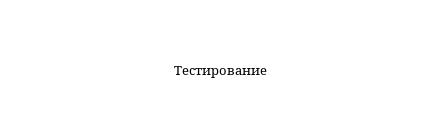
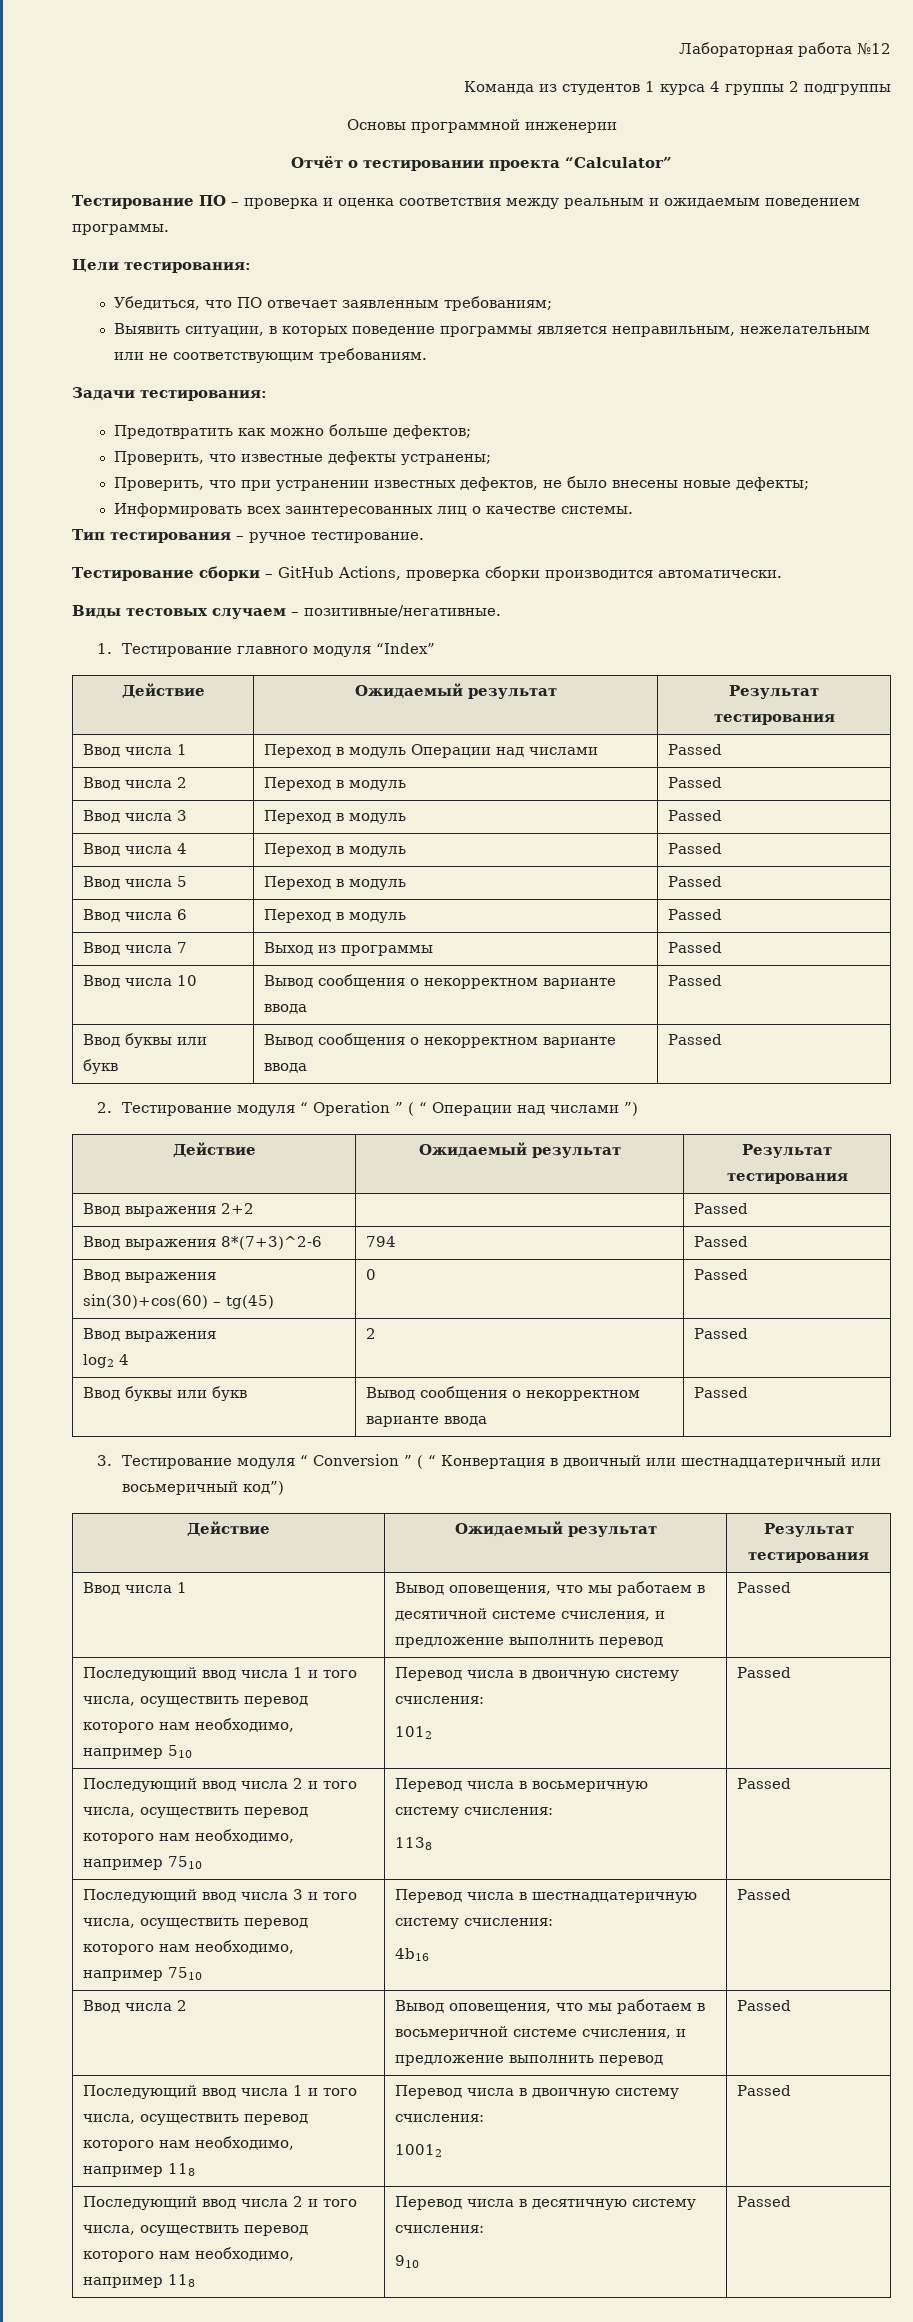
[173,66,267,78] Тестирование -> [679,42,891,57] [464,81,891,95] [346,119,617,133] [291,156,672,171] [72,195,860,209] [72,224,169,235] [72,259,251,273] [113,296,552,311] [113,323,870,337] [113,348,427,363] [72,387,267,401] [113,424,471,439] [113,451,491,465] [113,476,809,491] [113,503,633,517] [72,529,424,543] [72,566,782,581] [72,605,501,619] [97,643,436,657] [121,683,205,698] [354,683,557,699] [729,685,819,699] [713,714,835,725] [82,744,187,757] [263,744,598,758] [667,744,722,755] [82,777,187,790] [263,777,406,791] [667,777,722,788] [82,810,187,823] [263,810,406,824] [667,810,722,821] [82,843,187,856] [263,843,406,857] [667,843,722,854] [82,876,187,889] [263,876,406,890] [667,876,722,887] [82,909,187,922] [263,909,406,923] [667,909,722,920] [82,942,187,955] [263,942,433,956] [667,942,722,953] [82,975,197,988] [263,974,616,989] [263,1004,307,1014] [667,975,722,986] [82,1033,207,1048] [82,1059,118,1074] [263,1033,616,1048] [263,1063,307,1073] [667,1034,722,1045] [97,1101,639,1116] [172,1142,256,1157] [418,1142,621,1158] [742,1144,832,1158] [726,1173,848,1184] [82,1203,254,1217] [693,1203,748,1214] [82,1236,322,1250] [365,1236,396,1247] [693,1236,748,1247] [82,1269,216,1283] [82,1294,274,1309] [365,1269,376,1280] [693,1269,748,1280] [82,1328,216,1342] [82,1354,129,1368] [365,1328,376,1339] [693,1328,748,1339] [82,1386,247,1401] [365,1386,640,1401] [365,1416,487,1427] [693,1387,748,1398] [97,1454,882,1469] [122,1481,285,1495] [187,1521,270,1536] [454,1521,657,1537] [763,1523,854,1537] [748,1552,869,1563] [82,1582,187,1595] [394,1581,705,1596] [394,1608,665,1621] [394,1637,663,1648] [736,1582,791,1593] [82,1667,357,1681] [82,1696,308,1707] [82,1718,294,1733] [82,1745,192,1759] [394,1667,679,1681] [394,1696,484,1704] [394,1726,432,1739] [736,1667,791,1678] [82,1778,357,1792] [82,1807,308,1818] [82,1829,294,1844] [82,1856,202,1870] [394,1778,648,1792] [394,1807,553,1818] [394,1837,432,1850] [736,1778,791,1789] [82,1889,357,1903] [82,1918,308,1929] [82,1940,294,1955] [82,1967,202,1981] [394,1889,697,1903] [394,1918,553,1929] [394,1948,429,1961] [736,1889,791,1900] [82,2000,187,2013] [394,1999,705,2014] [394,2026,686,2040] [394,2055,663,2066] [736,2000,791,2011] [82,2085,357,2099] [82,2114,308,2125] [82,2136,294,2151] [82,2163,195,2177] [394,2085,679,2099] [394,2114,484,2122] [394,2144,442,2157] [736,2085,791,2096] [82,2196,357,2210] [82,2225,308,2236] [82,2247,294,2262] [82,2274,195,2288] [394,2196,696,2210] [394,2225,484,2233] [394,2255,419,2268] [736,2196,791,2207] Лабораторная работа №12 // Команда из студентов 1 курса 4 группы 2 подгруппы // Основы программной инженерии // Отчёт о тестировании проекта “Calculator” // Тестирование ПО – проверка и оценка соответствия между реальным и ожидаемым поведением программы. // Цели тестирования: // Убедиться, что ПО отвечает заявленным требованиям; // Выявить ситуации, в которых поведение программы является неправильным, нежелательным или не соответствующим требованиям. // Задачи тестирования: // Предотвратить как можно больше дефектов; // Проверить, что известные дефекты устранены; // Проверить, что при устранении известных дефектов, не было внесены новые дефекты; // Информировать всех заинтересованных лиц о качестве системы. // Тип тестирования – ручное тестирование. // Тестирование сборки – GitHub Actions, проверка сборки производится автоматически. // Виды тестовых случаем – позитивные/негативные. // 1. Тестирование главного модуля “Index” // Действие | Ожидаемый результат | Результат тестирования // Ввод числа 1 | Переход в модуль Операции над числами | Passed // Ввод числа 2 | Переход в модуль | Passed // Ввод числа 3 | Переход в модуль | Passed // Ввод числа 4 | Переход в модуль | Passed // Ввод числа 5 | Переход в модуль | Passed // Ввод числа 6 | Переход в модуль | Passed // Ввод числа 7 | Выход из программы | Passed // Ввод числа 10 | Вывод сообщения о некорректном варианте ввода | Passed // Ввод буквы или букв | Вывод сообщения о некорректном варианте ввода | Passed // 2. Тестирование модуля “ Operation ” ( “ Операции над числами ”) // Действие | Ожидаемый результат | Результат тестирования // Ввод выражения 2+2 | | Passed // Ввод выражения 8*(7+3)^2-6 | 794 | Passed // Ввод выражения sin(30)+cos(60) – tg(45) | 0 | Passed // Ввод выражения // log2 4 | 2 | Passed // Ввод буквы или букв | Вывод сообщения о некорректном варианте ввода | Passed // 3. Тестирование модуля “ Conversion ” ( “ Конвертация в двоичный или шестнадцатеричный или восьмеричный код”) // Действие | Ожидаемый результат | Результат тестирования // Ввод числа 1 | Вывод оповещения, что мы работаем в десятичной системе счисления, и предложение выполнить перевод | Passed // Последующий ввод числа 1 и того числа, осуществить перевод которого нам необходимо, например 510 | Перевод числа в двоичную систему счисления: // 1012 | Passed // Последующий ввод числа 2 и того числа, осуществить перевод которого нам необходимо, например 7510 | Перевод числа в восьмеричную систему счисления: // 1138 | Passed // Последующий ввод числа 3 и того числа, осуществить перевод которого нам необходимо, например 7510 | Перевод числа в шестнадцатеричную систему счисления: // 4b16 | Passed // Ввод числа 2 | Вывод оповещения, что мы работаем в восьмеричной системе счисления, и предложение выполнить перевод | Passed // Последующий ввод числа 1 и того числа, осуществить перевод которого нам необходимо, например 118 | Перевод числа в двоичную систему счисления: // 10012 | Passed // Последующий ввод числа 2 и того числа, осуществить перевод которого нам необходимо, например 118 | Перевод числа в десятичную систему счисления: // 910 | Passed

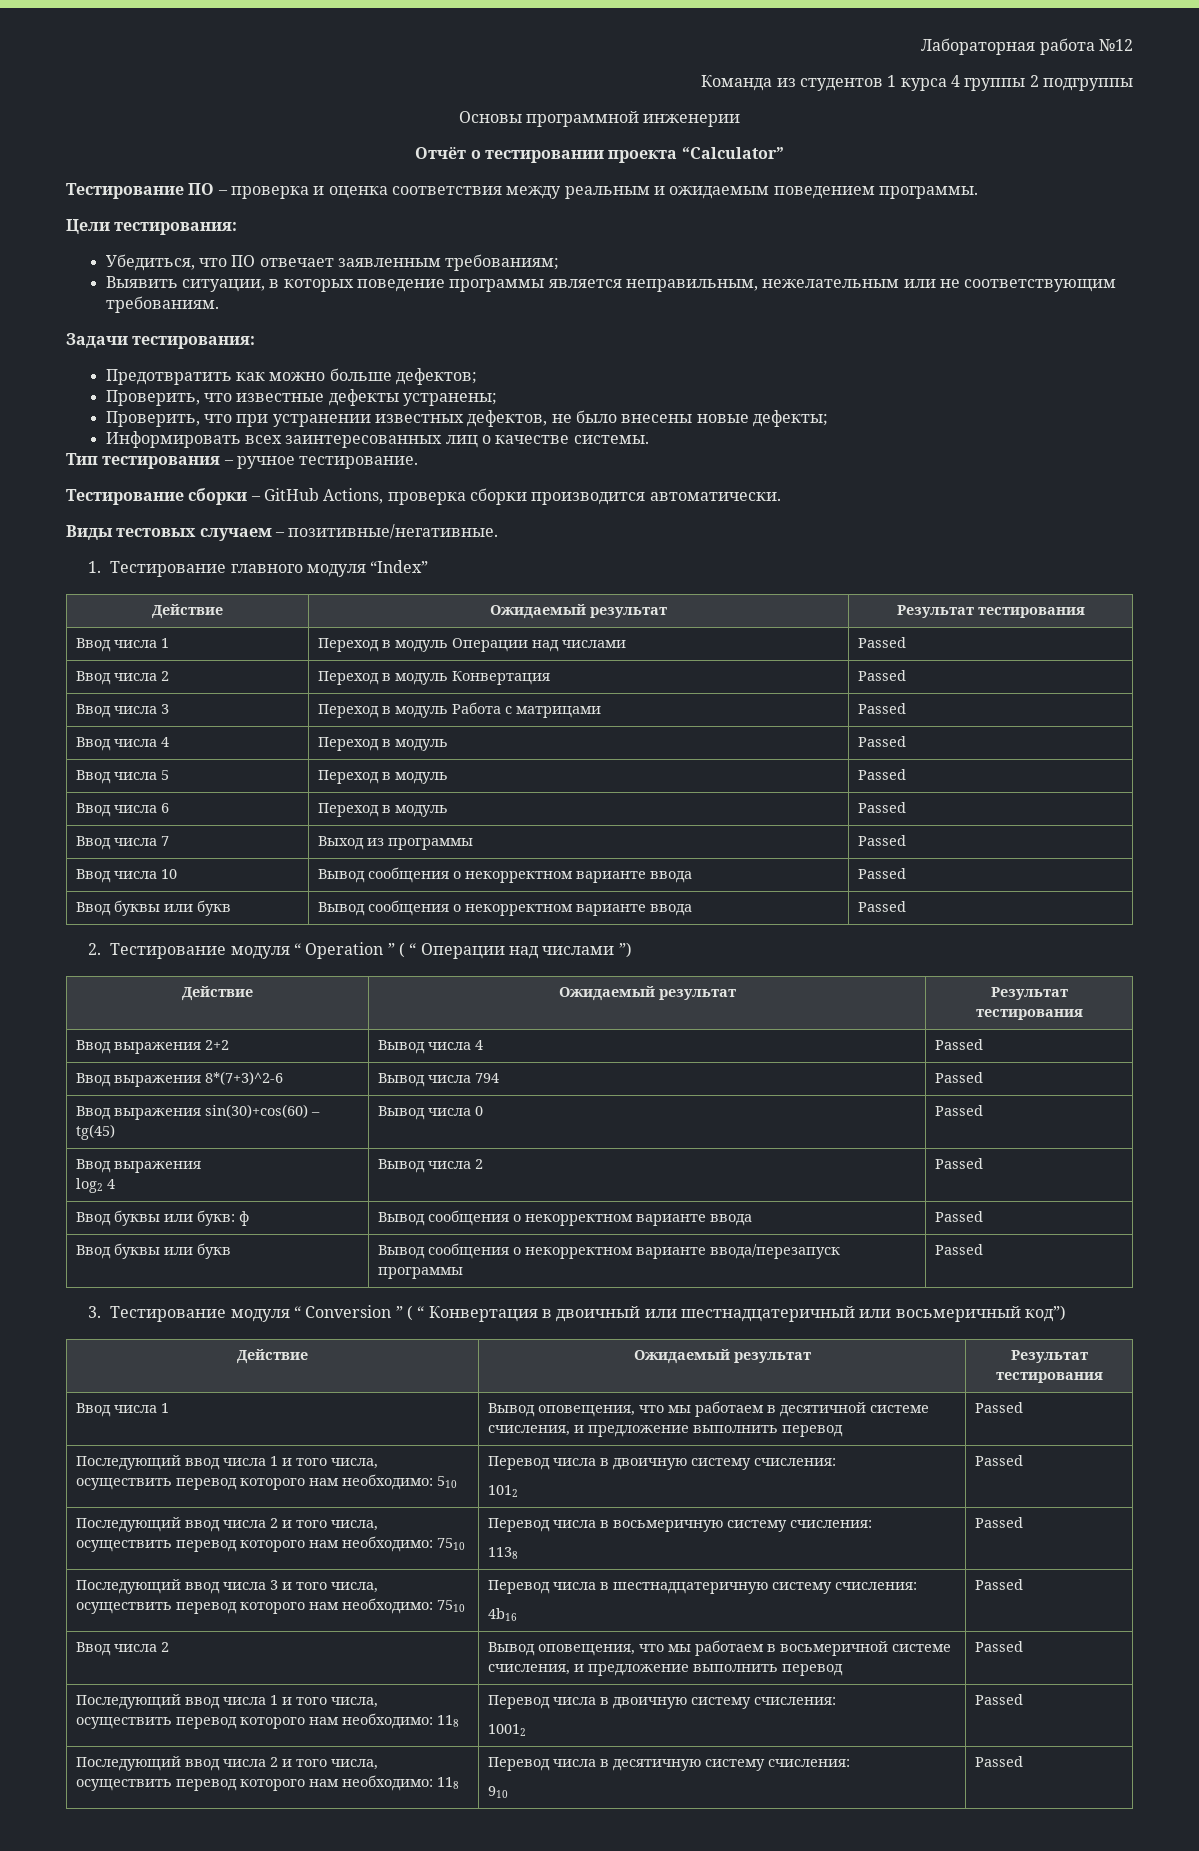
(406, 785) none -> [452,671,551,685] Конвертация
(406, 818) none -> [452,702,602,718] Работа с матрицами
(254, 1208) none -> [378,1040,484,1054] Вывод числа 4
(322, 1243) none -> [378,1073,472,1087] Вывод числа
(274, 1302) none -> [378,1106,472,1120] Вывод числа
(129, 1359) none -> [378,1159,472,1173] Вывод числа
[82,1386,247,1401] [365,1386,640,1401] [365,1416,487,1427] // Ввод буквы или букв | Вывод сообщения о некорректном варианте ввода -> [76,1210,250,1226] [378,1210,753,1226] [935,1211,984,1222] [76,1243,232,1259] [378,1243,841,1259] [378,1267,464,1279] // Ввод буквы или букв: ф | Вывод сообщения о некорректном варианте ввода | Passed // Ввод буквы или букв | Вывод сообщения о некорректном варианте ввода/перезапуск программы
[194,1718,294,1732] [82,1748,163,1759] необходимо, например -> [342,1474,434,1490] необходимо:
[194,1829,294,1843] [82,1859,163,1870] необходимо, например -> [342,1536,434,1552] необходимо:
[194,1940,294,1954] [82,1970,163,1981] необходимо, например -> [342,1598,434,1614] необходимо:
[194,2136,294,2150] [82,2166,163,2177] необходимо, например -> [342,1713,434,1729] необходимо:
[194,2247,294,2261] [82,2277,163,2288] необходимо, например -> [342,1775,434,1791] необходимо:

